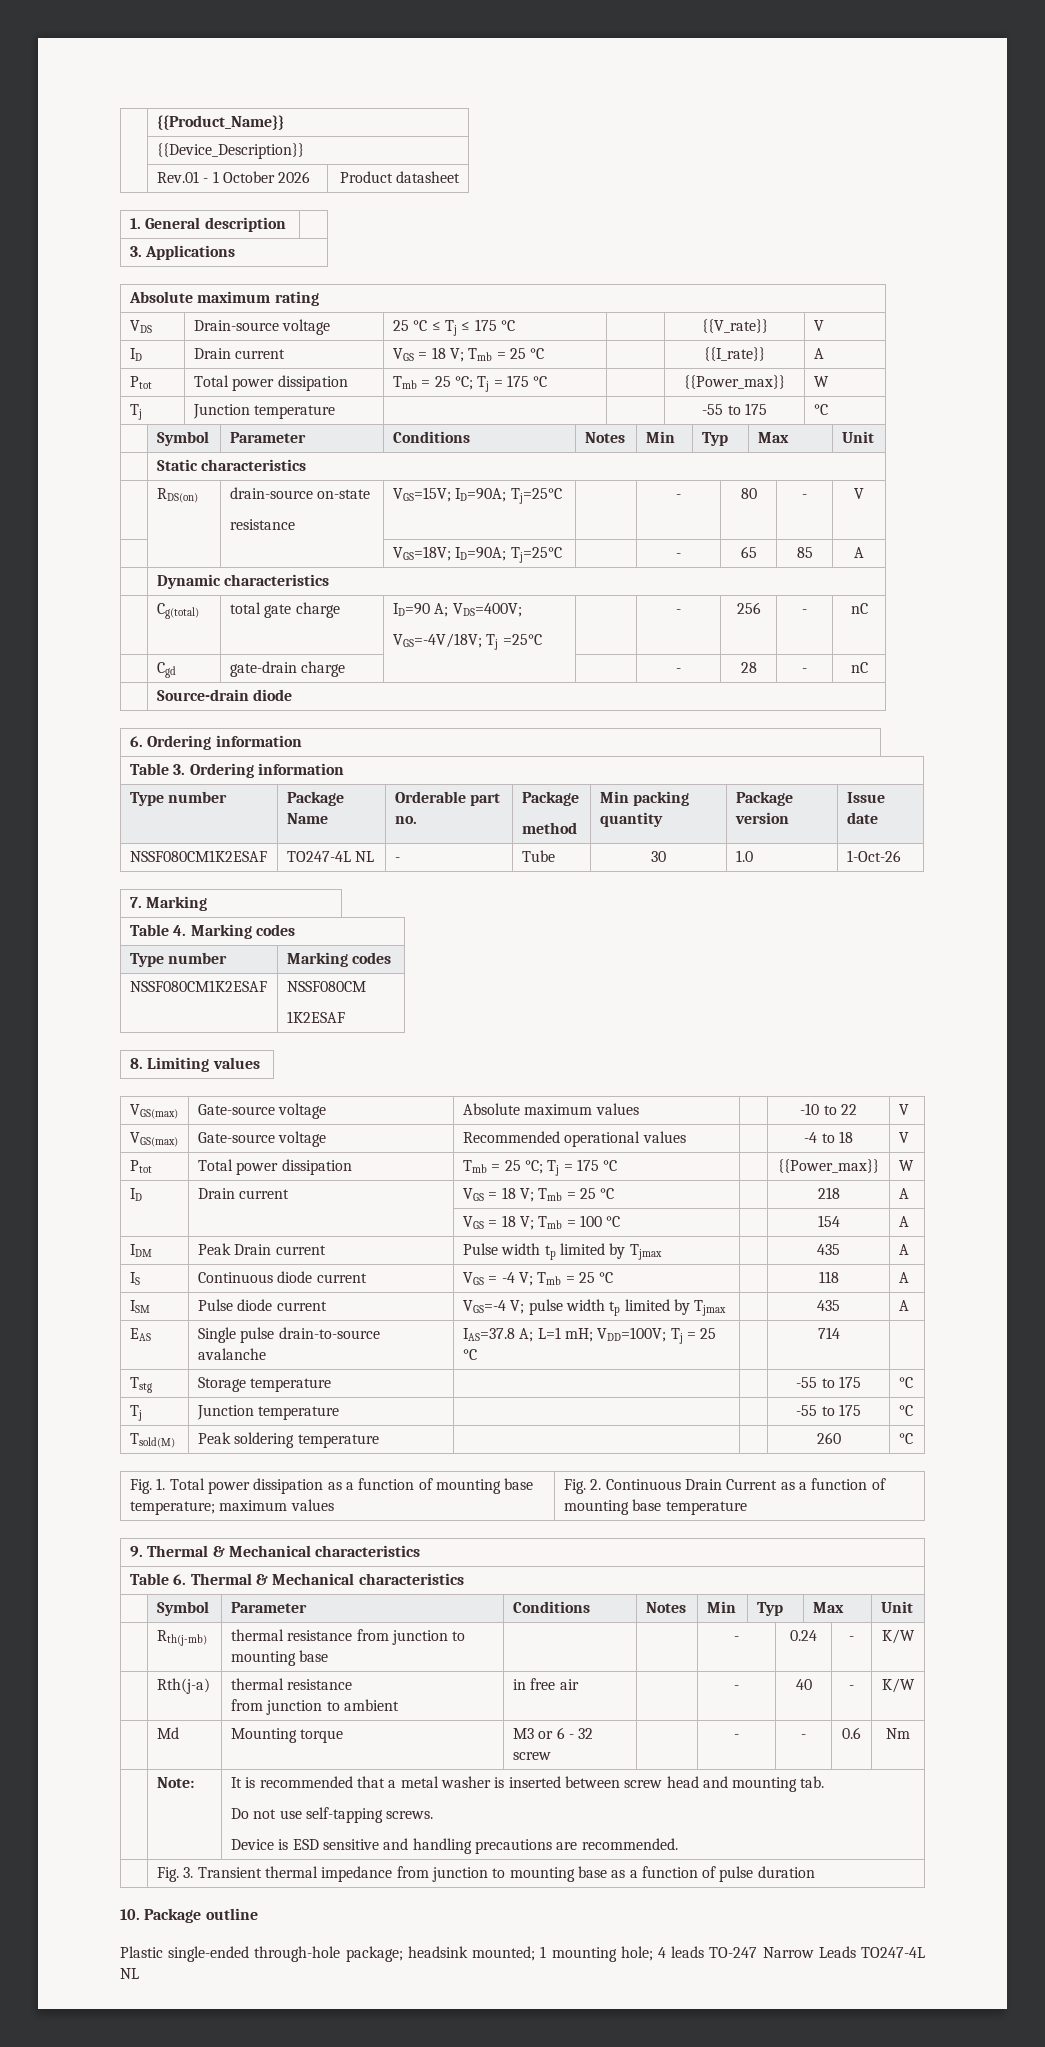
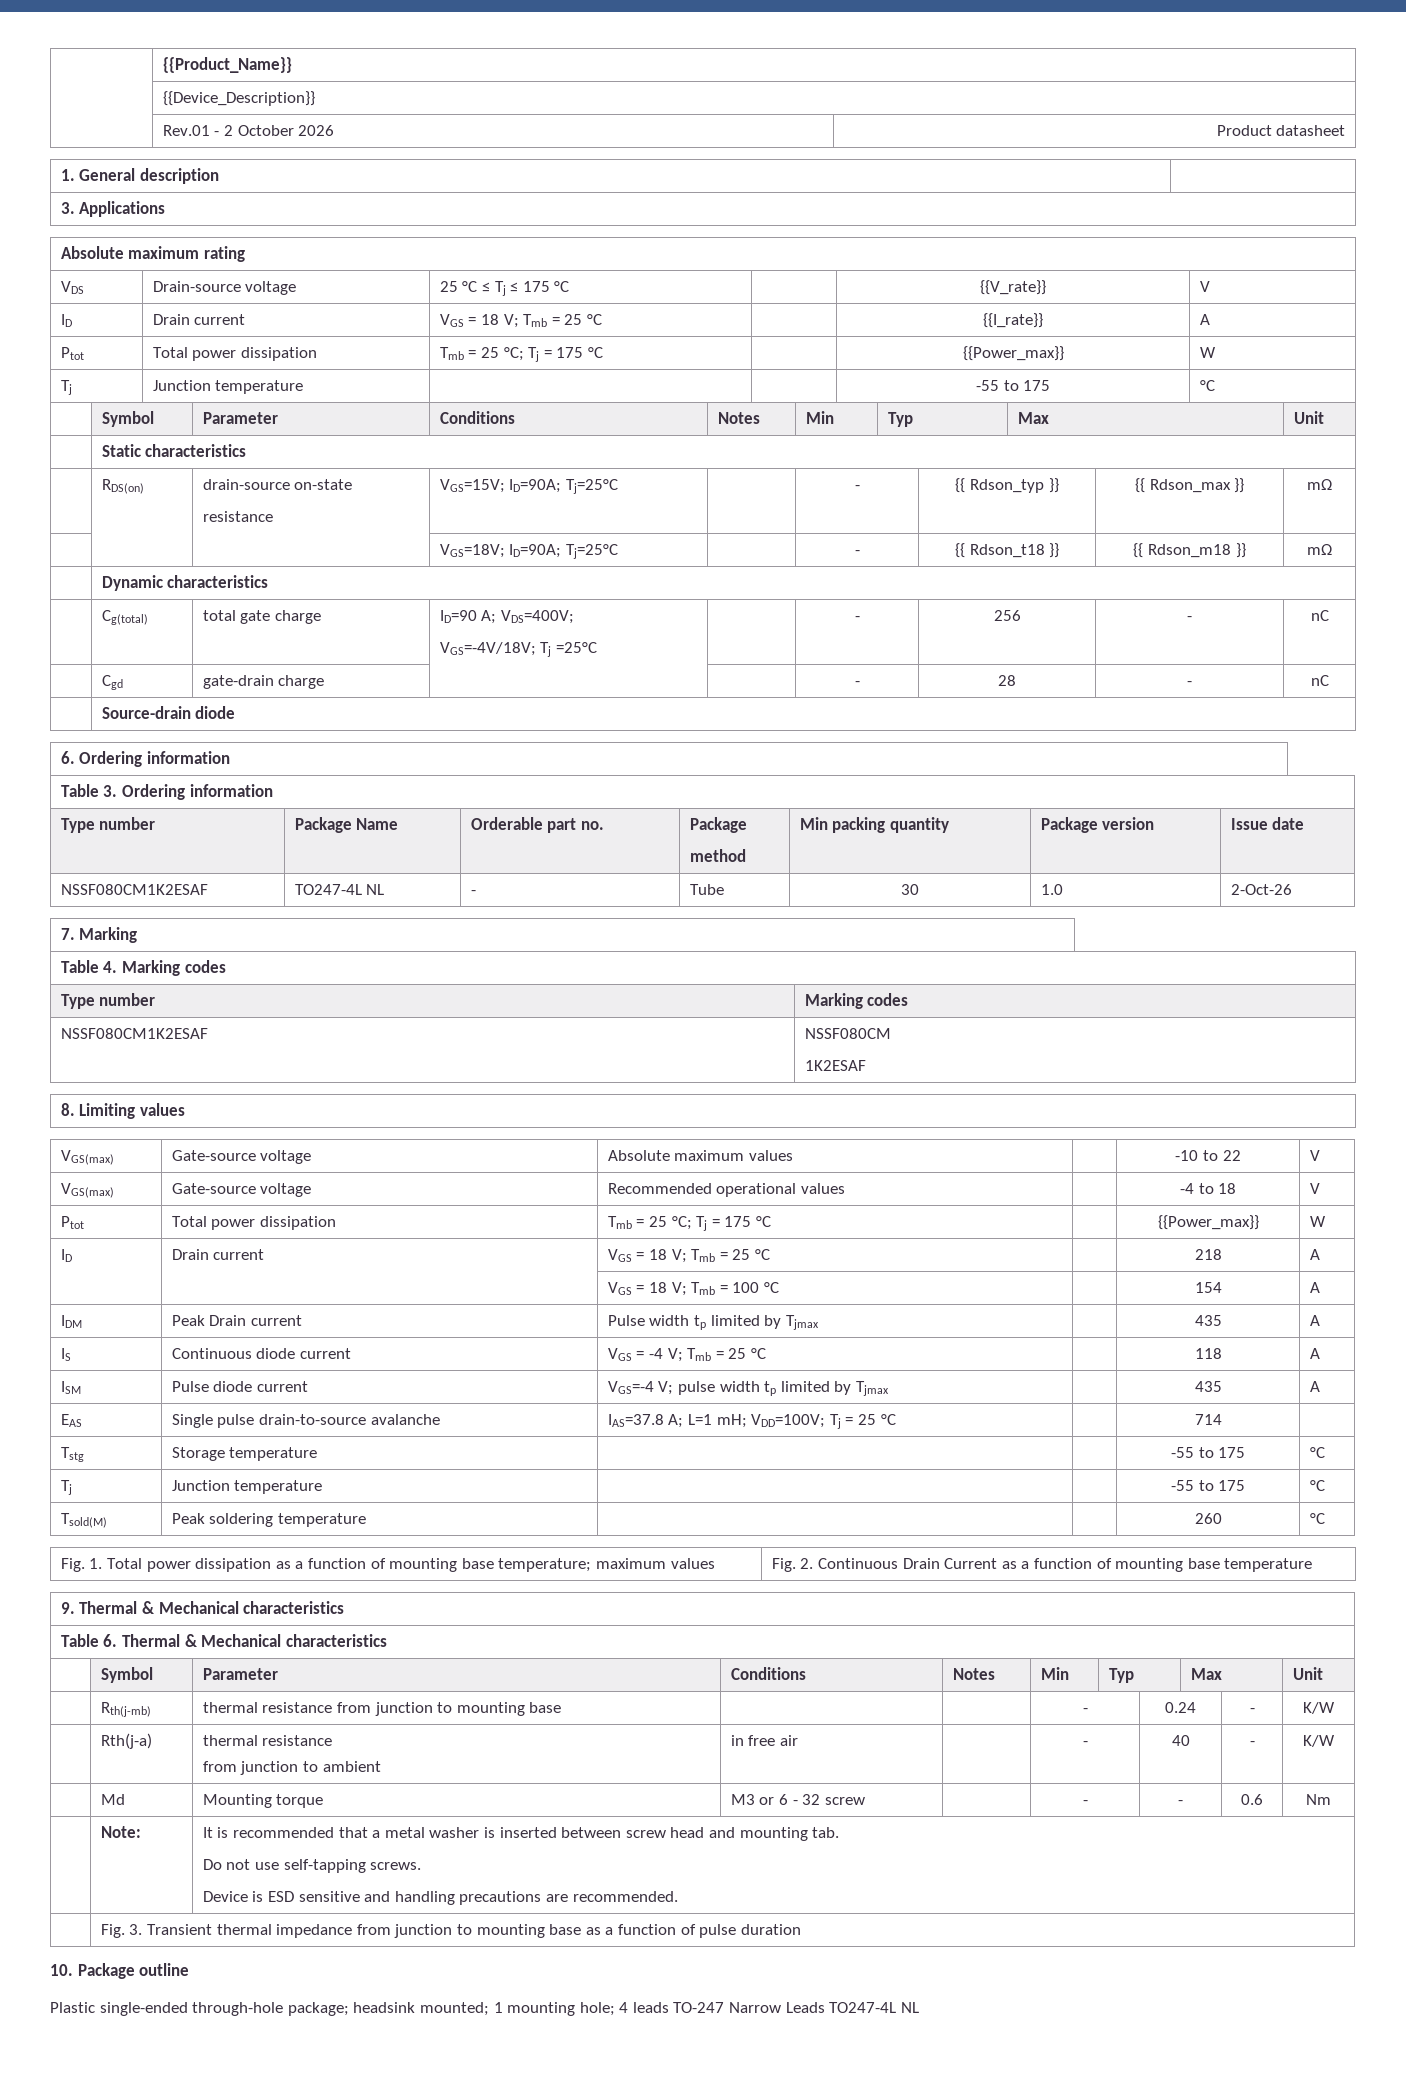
[212,171,219,183] 1 -> [224,125,234,136] 2
[740,488,757,499] [802,494,807,499] [854,488,864,499] [392,546,562,563] [676,553,681,558] [740,546,757,558] [796,547,813,558] [854,547,864,558] 80 | - | V // | | | VGS=18V; ID=90A; Tj=25°C | | - | 65 | 85 | A -> [955,478,1059,493] [1134,478,1245,493] [1307,479,1332,490] [439,544,619,559] [854,550,860,555] [954,543,1060,558] [1133,543,1246,558] [1307,544,1332,555] {{ Rdson_typ }} | {{ Rdson_max }} | mΩ // | | | VGS=18V; ID=90A; Tj=25°C | | - | {{ Rdson_t18 }} | {{ Rdson_m18 }} | mΩ
[846,850,901,862] 1-Oct-26 -> [1230,884,1292,895] 2-Oct-26

